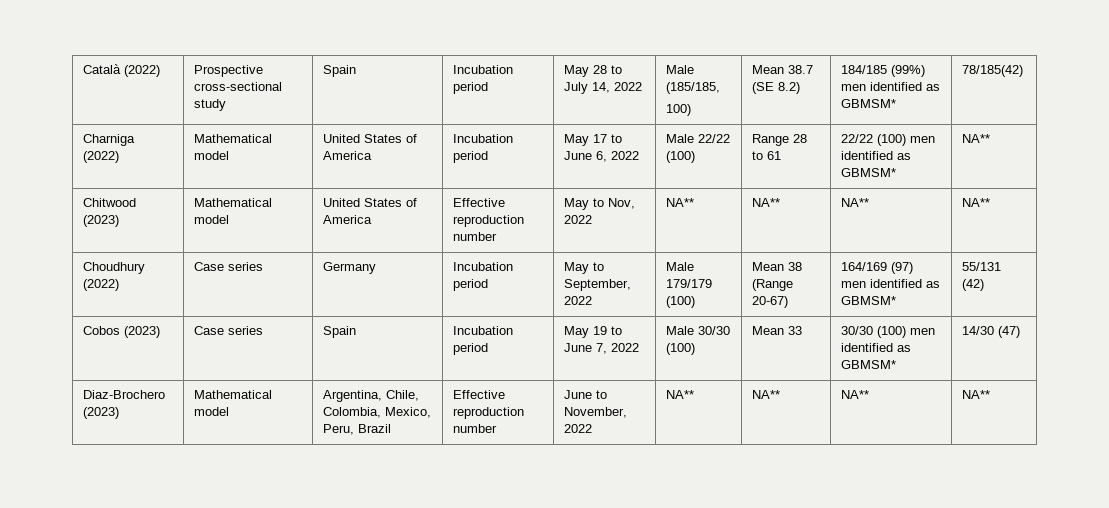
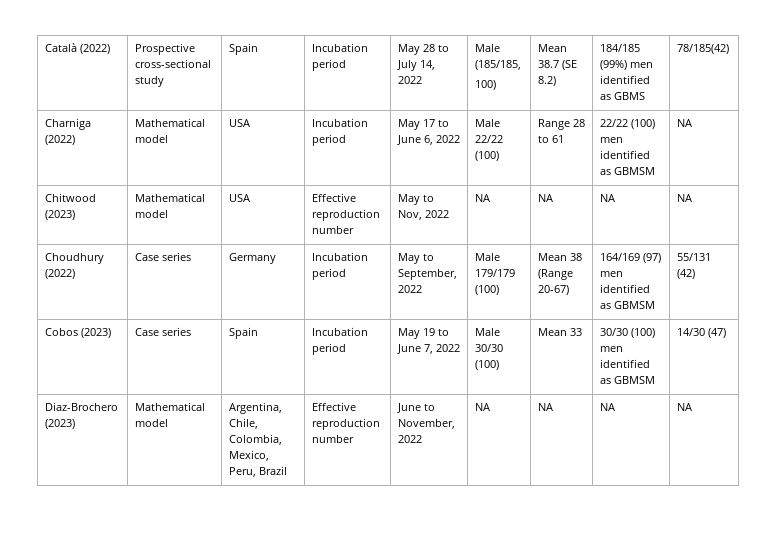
[841,99,897,108] GBMSM* -> [613,92,645,100] GBMS
[323,134,418,143] [323,151,373,160] United States of America -> [228,119,250,127] USA
[841,168,897,177] [962,134,991,143] GBMSM* | NA** -> [613,167,655,175] [676,119,692,127] GBMSM | NA
[323,198,418,207] [323,215,373,224] United States of America -> [228,194,250,202] USA
[666,198,695,207] [752,198,781,207] [841,198,870,207] [962,198,991,207] NA** | NA** | NA** | NA** -> [474,194,490,202] [537,194,553,202] [599,194,615,202] [676,194,692,202] NA | NA | NA | NA
[841,296,897,305] GBMSM* -> [613,301,655,309] GBMSM
[841,360,897,369] GBMSM* -> [613,376,655,384] GBMSM
[666,390,695,399] [752,390,781,399] [841,390,870,399] [962,390,991,399] NA** | NA** | NA** | NA** -> [474,403,490,411] [537,403,553,411] [599,403,615,411] [676,403,692,411] NA | NA | NA | NA

